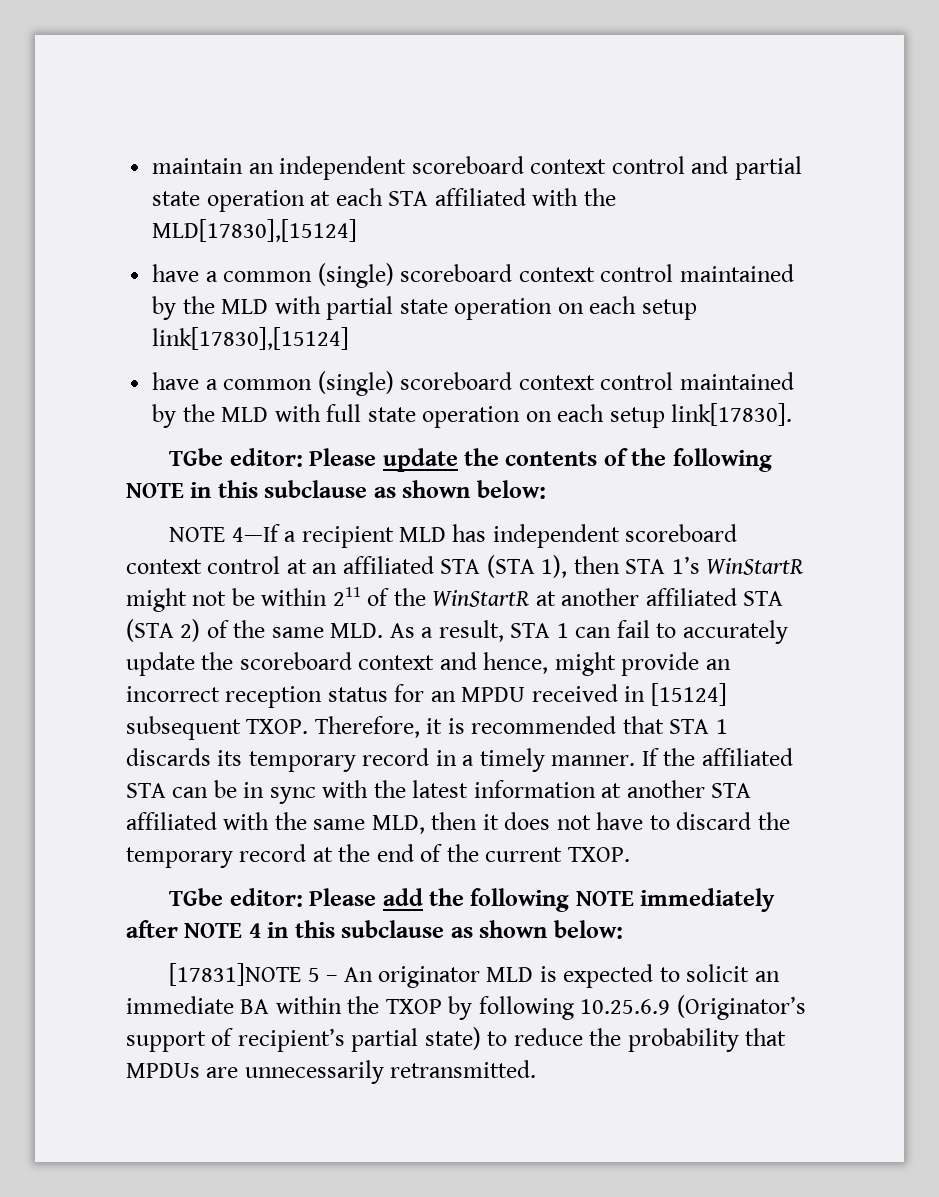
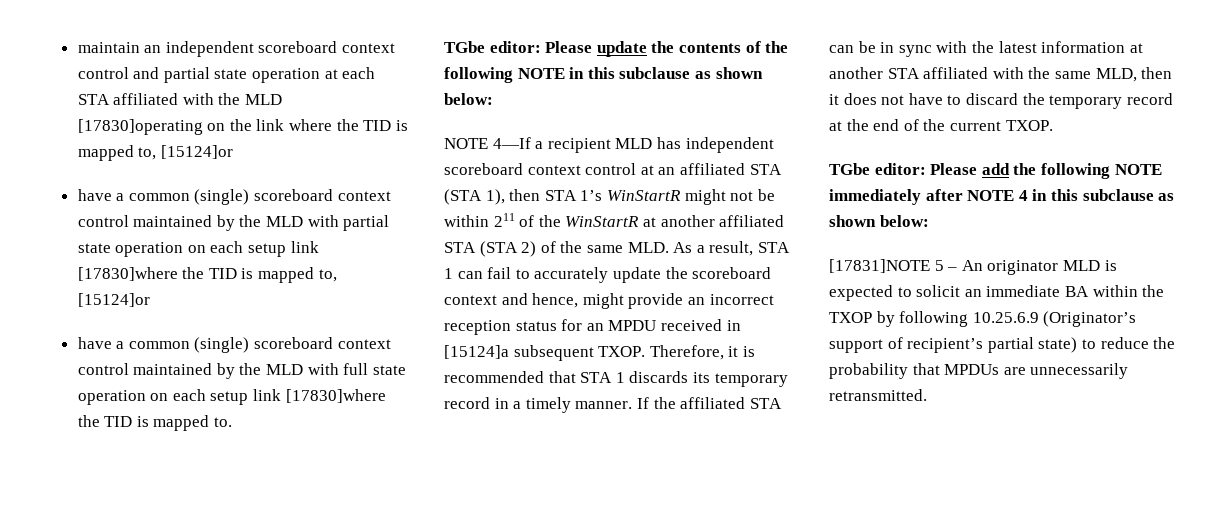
[152,219,358,242] MLD[17830],[15124] -> [245,94,283,105] [77,119,408,135] [77,145,233,161] MLD [17830]operating on the link where the TID is mapped to, [15124]or
[152,327,350,350] link[17830],[15124] -> [290,241,319,253] [77,267,337,283] [77,293,150,307] link [17830]where the TID is mapped to, [15124]or
[671,403,793,426] link[17830]. -> [253,389,386,403] [77,415,233,431] link [17830]where the TID is mapped to.
[650,683,727,706] [15124] -> [444,345,509,359] [15124]a

